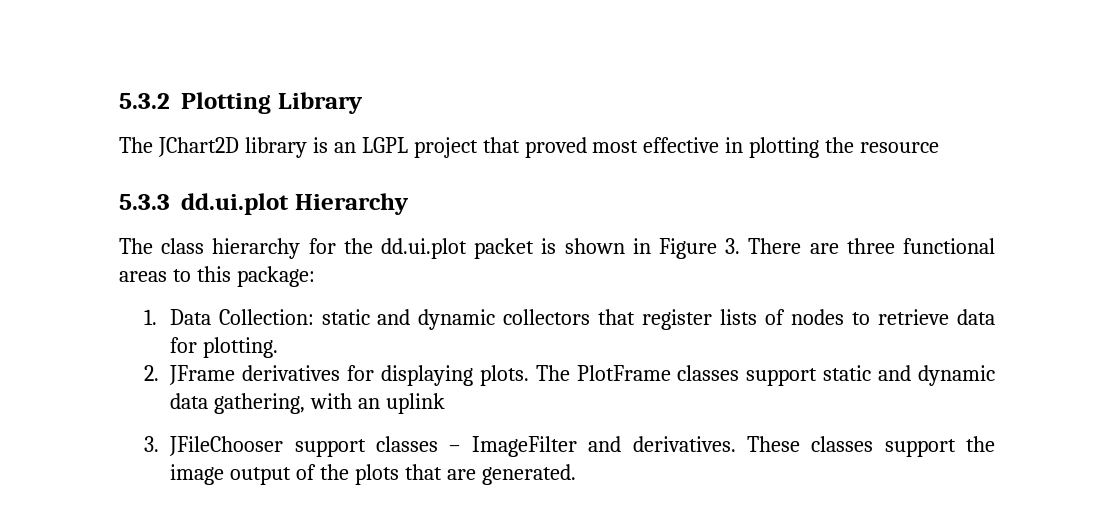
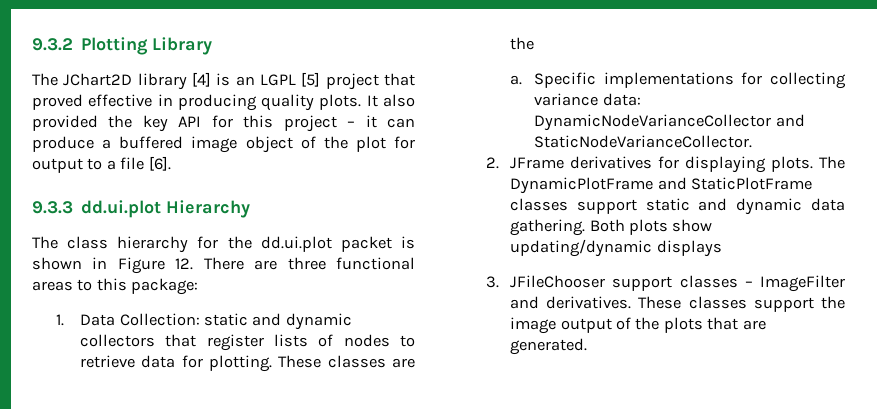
[119,93,170,109] 5.3.2 -> [32,38,73,51] 9.3.2
(307, 147) none -> [192,72,212,87] [4]
(408, 145) none -> [301,72,321,87] [5]
[592,140,639,153] most -> (83, 102) none
[749,137,940,158] [119,194,170,210] plotting the resource // 5.3.3 -> [177,94,415,111] [32,115,416,132] [32,136,415,153] [32,156,171,173] [32,201,73,214] producing quality plots. It also provided the key API for this project – it can produce a buffered image object of the plot for output to a file [6]. // 9.3.3
[725,238,741,254] 3. -> [175,258,194,270] 12.
(278, 347) none -> [278,355,415,368] [510,37,535,50] [510,72,846,89] [534,93,641,106] [534,114,805,131] [534,135,753,148] These classes are the // a. Specific implementations for collecting variance data: DynamicNodeVarianceCollector and StaticNodeVarianceCollector.
[576,365,671,381] PlotFrame -> [510,177,813,194] DynamicPlotFrame and StaticPlotFrame
[214,393,446,414] gathering, with an uplink -> [510,219,713,236] [510,239,722,257] gathering. Both plots show updating/dynamic displays

